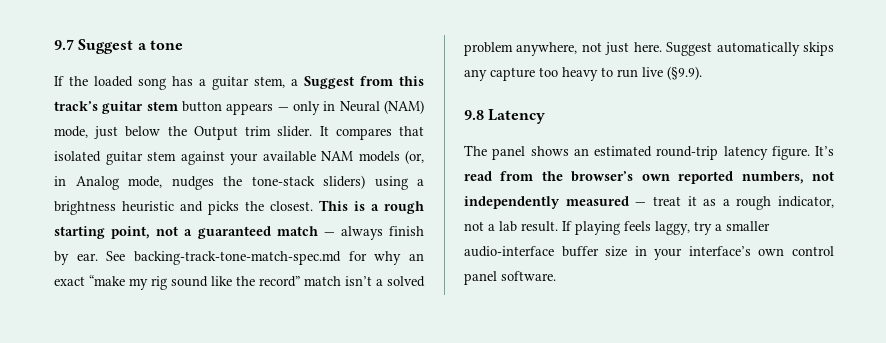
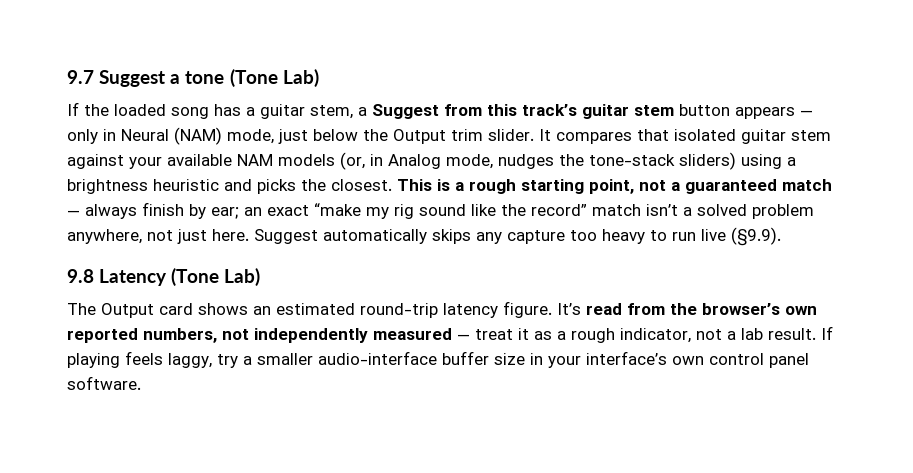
(183, 45) none -> [229,69,319,87] (Tone Lab)
[76,251,402,265] ear. See backing-track-tone-match-spec.md for why -> [211,207,239,219] ear;
(546, 116) none -> [171,268,261,286] (Tone Lab)
[492,146,526,160] panel -> [101,303,193,318] Output card

